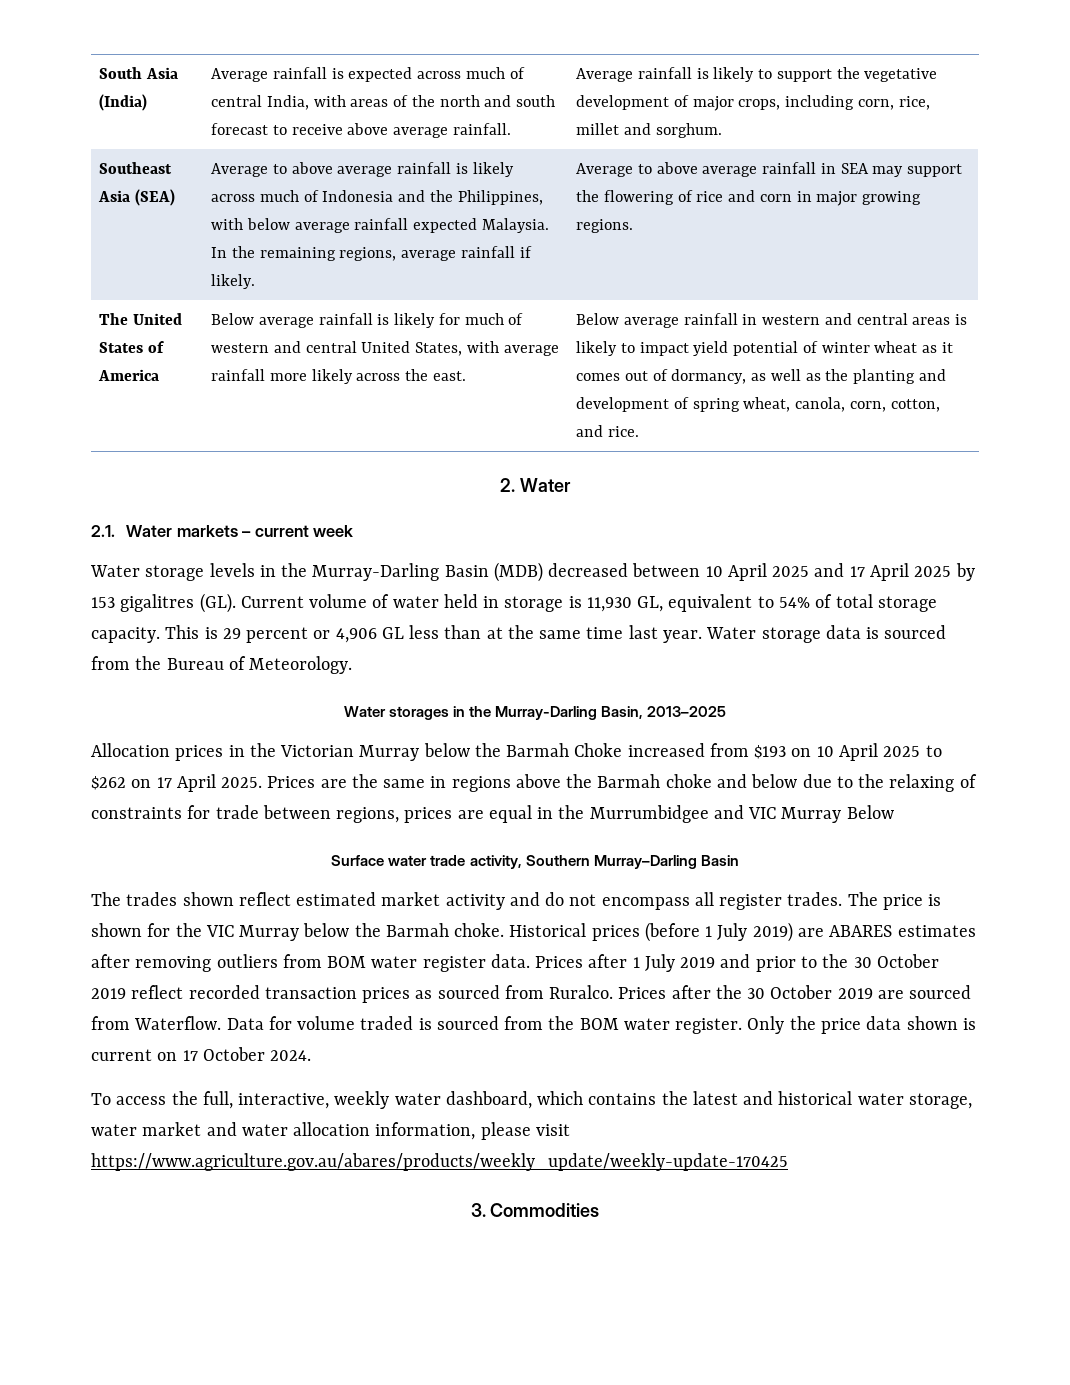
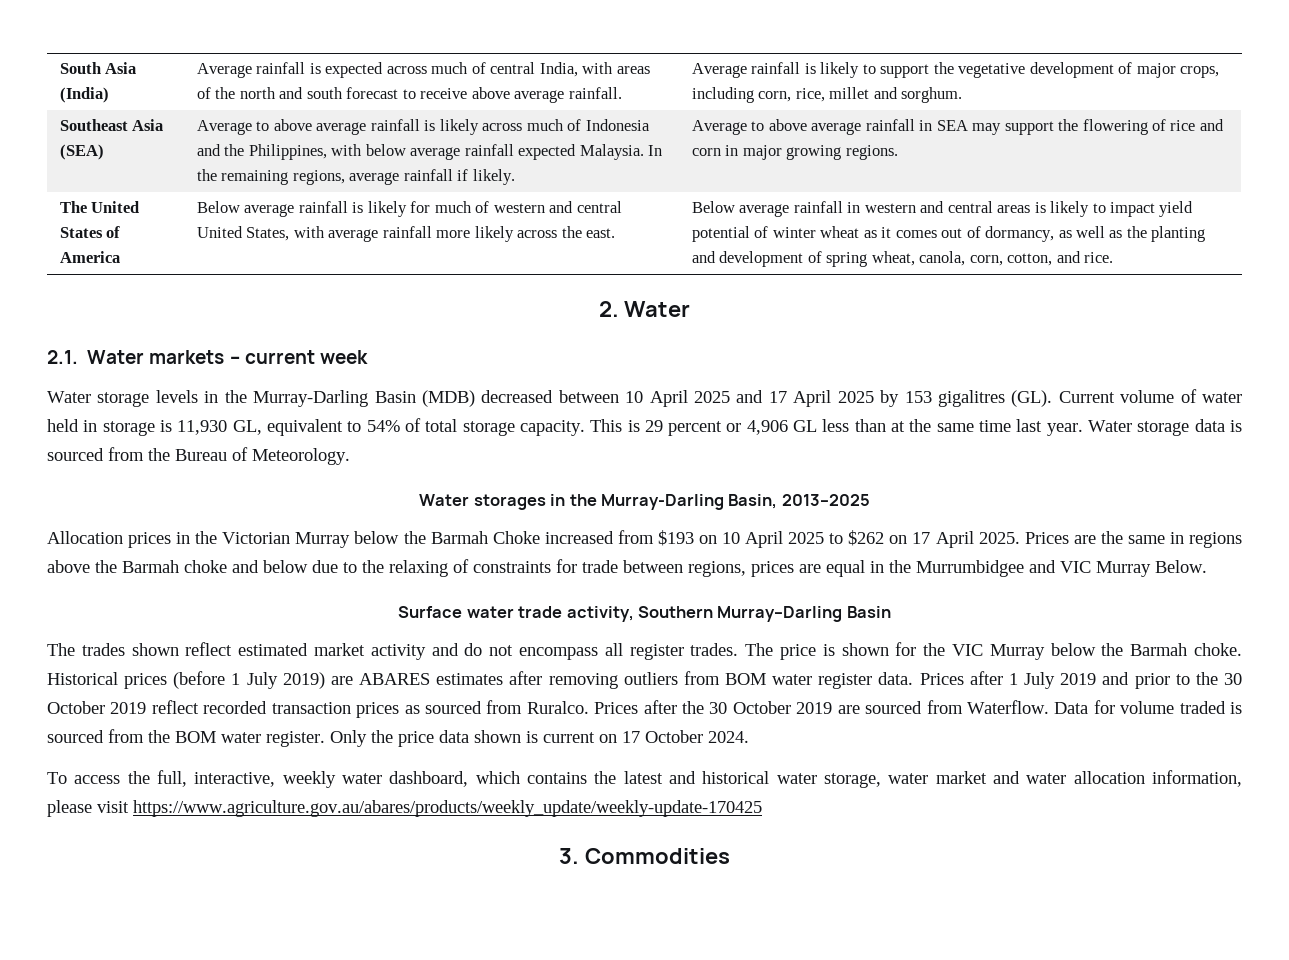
[846,805,894,819] Below -> [1155,560,1207,573] Below.

